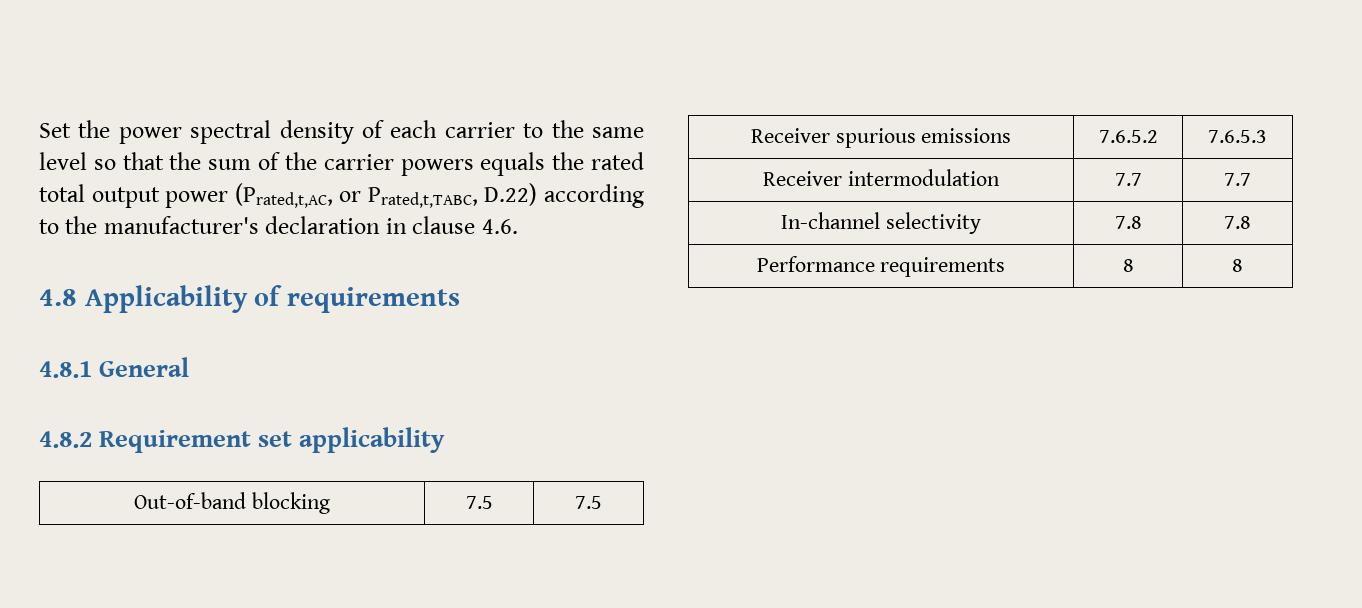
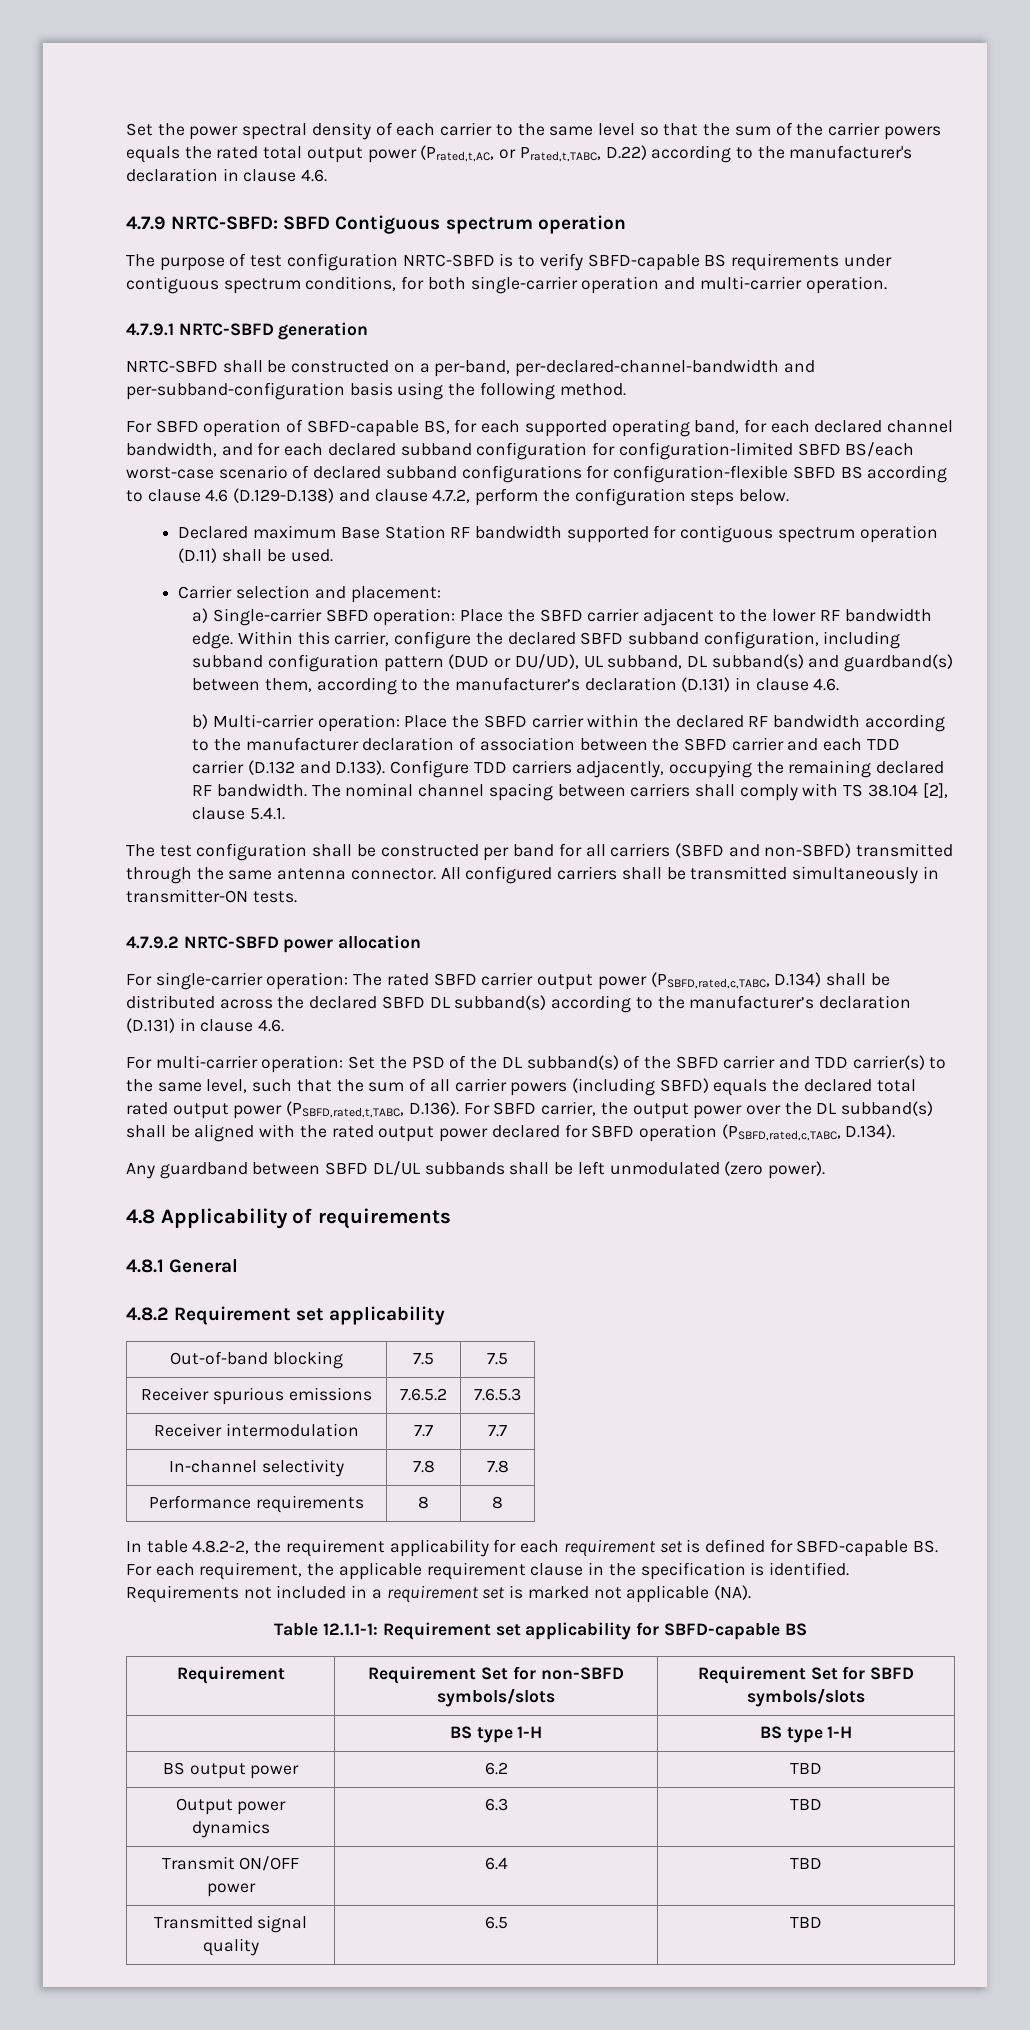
(518, 226) none -> [126,215,626,234] [126,253,892,271] [126,276,887,294] [126,322,369,340] [126,359,815,377] [126,382,626,400] [126,419,954,437] [126,442,915,460] [126,465,948,483] [126,488,789,506] [178,525,938,543] [178,548,333,563] [178,585,441,603] [192,608,932,626] [192,631,901,649] [192,654,954,672] [192,677,840,695] [192,714,945,732] [192,737,900,751] [192,760,945,778] [192,783,948,801] [192,807,285,820] [126,843,954,861] [126,866,939,884] [126,889,297,903] [126,935,422,953] [126,972,890,990] [126,995,911,1013] [126,1018,285,1033] [126,1055,947,1073] [126,1078,916,1096] [126,1101,934,1119] [126,1124,896,1142] [126,1161,825,1179] // 4.7.9 NRTC-SBFD: SBFD Contiguous spectrum operation // The purpose of test configuration NRTC-SBFD is to verify SBFD-capable BS requirements under contiguous spectrum conditions, for both single-carrier operation and multi-carrier operation. // 4.7.9.1 NRTC-SBFD generation // NRTC-SBFD shall be constructed on a per-band, per-declared-channel-bandwidth and per-subband-configuration basis using the following method. // For SBFD operation of SBFD-capable BS, for each supported operating band, for each declared channel bandwidth, and for each declared subband configuration for configuration-limited SBFD BS/each worst-case scenario of declared subband configurations for configuration-flexible SBFD BS according to clause 4.6 (D.129-D.138) and clause 4.7.2, perform the configuration steps below. // Declared maximum Base Station RF bandwidth supported for contiguous spectrum operation (D.11) shall be used. // Carrier selection and placement: // a) Single-carrier SBFD operation: Place the SBFD carrier adjacent to the lower RF bandwidth edge. Within this carrier, configure the declared SBFD subband configuration, including subband configuration pattern (DUD or DU/UD), UL subband, DL subband(s) and guardband(s) between them, according to the manufacturer’s declaration (D.131) in clause 4.6. // b) Multi-carrier operation: Place the SBFD carrier within the declared RF bandwidth according to the manufacturer declaration of association between the SBFD carrier and each TDD carrier (D.132 and D.133). Configure TDD carriers adjacently, occupying the remaining declared RF bandwidth. The nominal channel spacing between carriers shall comply with TS 38.104 [2], clause 5.4.1. // The test configuration shall be constructed per band for all carriers (SBFD and non-SBFD) transmitted through the same antenna connector. All configured carriers shall be transmitted simultaneously in transmitter-ON tests. // 4.7.9.2 NRTC-SBFD power allocation // For single-carrier operation: The rated SBFD carrier output power (PSBFD,rated,c,TABC, D.134) shall be distributed across the declared SBFD DL subband(s) according to the manufacturer’s declaration (D.131) in clause 4.6. // For multi-carrier operation: Set the PSD of the DL subband(s) of the SBFD carrier and TDD carrier(s) to the same level, such that the sum of all carrier powers (including SBFD) equals the declared total rated output power (PSBFD,rated,t,TABC, D.136). For SBFD carrier, the output power over the DL subband(s) shall be aligned with the rated output power declared for SBFD operation (PSBFD,rated,c,TABC, D.134). // Any guardband between SBFD DL/UL subbands shall be left unmodulated (zero power).
(1243, 265) none -> [126,1539,939,1557] [126,1562,849,1580] [126,1585,751,1603] [274,1622,807,1640] [176,1666,285,1684] [368,1666,624,1684] [437,1688,555,1707] [697,1666,915,1684] [747,1688,865,1707] [449,1726,543,1743] [759,1726,853,1743] [162,1762,300,1779] [484,1762,508,1775] [790,1763,822,1774] [175,1798,287,1815] [191,1820,270,1838] [484,1798,508,1811] [790,1799,822,1810] [161,1856,300,1871] [206,1883,256,1897] [484,1857,508,1870] [790,1858,822,1869] [153,1915,308,1933] [202,1938,259,1956] [484,1916,508,1929] [790,1917,822,1928] // In table 4.8.2-2, the requirement applicability for each requirement set is defined for SBFD-capable BS. For each requirement, the applicable requirement clause in the specification is identified. Requirements not included in a requirement set is marked not applicable (NA). // Table 12.1.1-1: Requirement set applicability for SBFD-capable BS // Requirement | Requirement Set for non-SBFD symbols/slots | Requirement Set for SBFD symbols/slots // | BS type 1-H | BS type 1-H // BS output power | 6.2 | TBD // Output power dynamics | 6.3 | TBD // Transmit ON/OFF power | 6.4 | TBD // Transmitted signal quality | 6.5 | TBD

